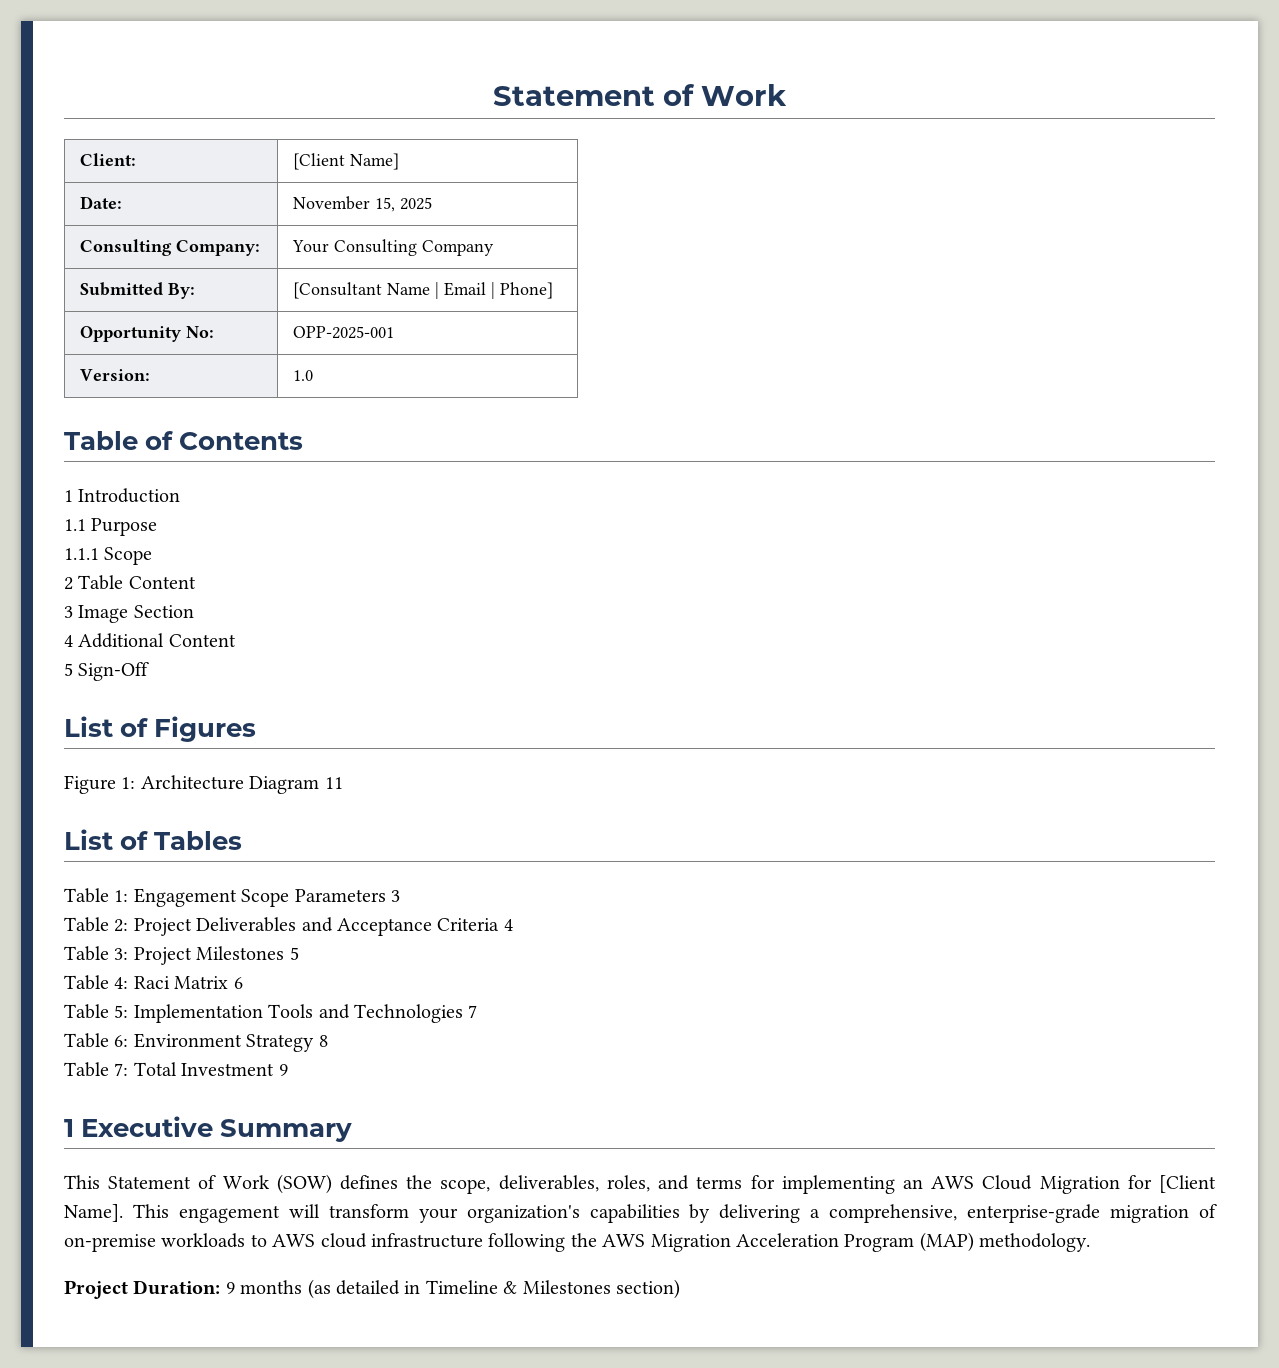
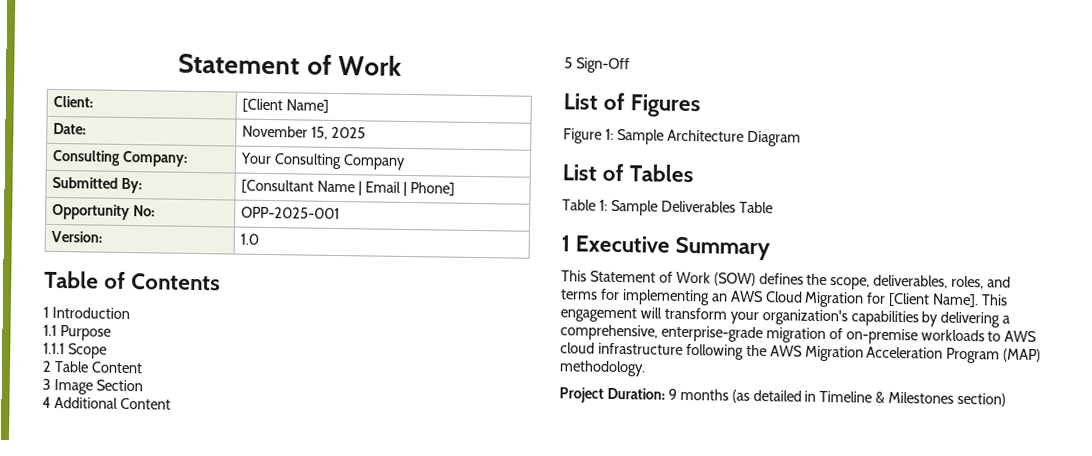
(136, 783) none -> [616,128,664,145] Sample
[324,777,343,789] 11 -> (801, 138) none
[133,888,400,907] [64,917,513,936] [64,946,299,965] [64,975,243,990] [64,1004,478,1023] [64,1033,328,1052] [64,1062,288,1077] Engagement Scope Parameters 3 // Table 2: Project Deliverables and Acceptance Criteria 4 // Table 3: Project Milestones 5 // Table 4: Raci Matrix 6 // Table 5: Implementation Tools and Technologies 7 // Table 6: Environment Strategy 8 // Table 7: Total Investment 9 -> [610,199,773,216] Sample Deliverables Table

